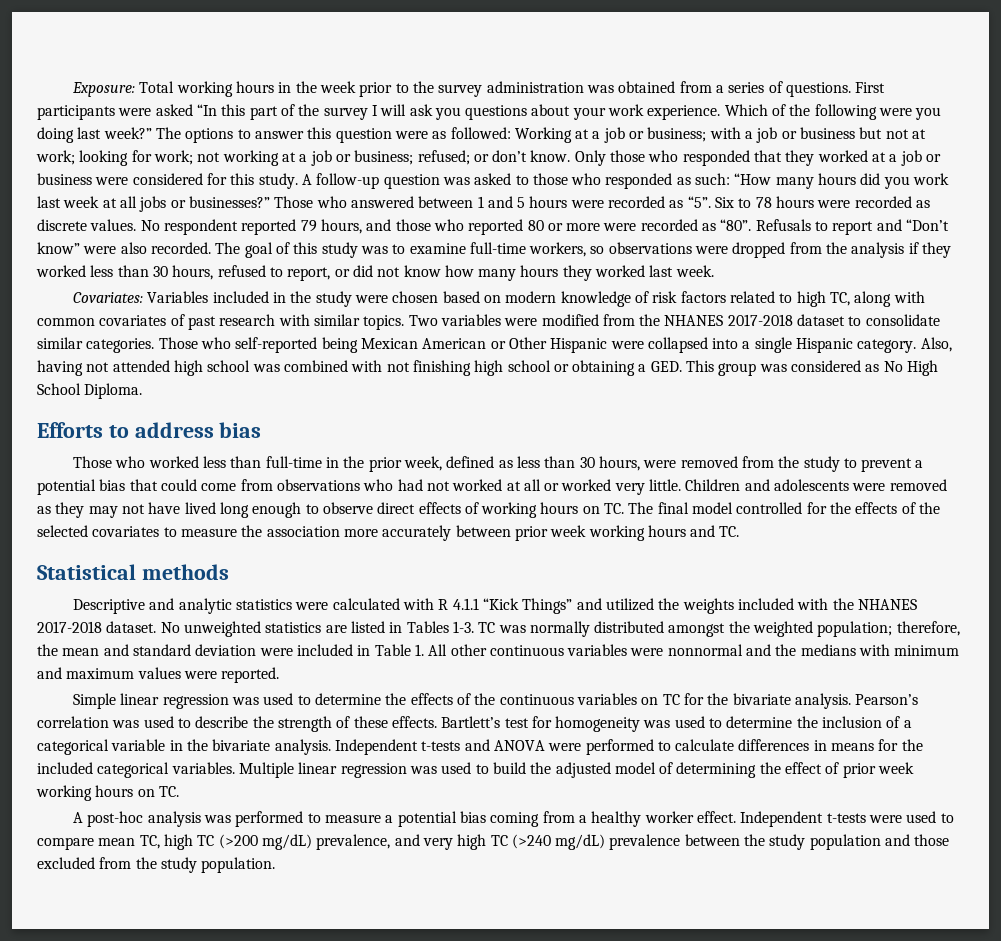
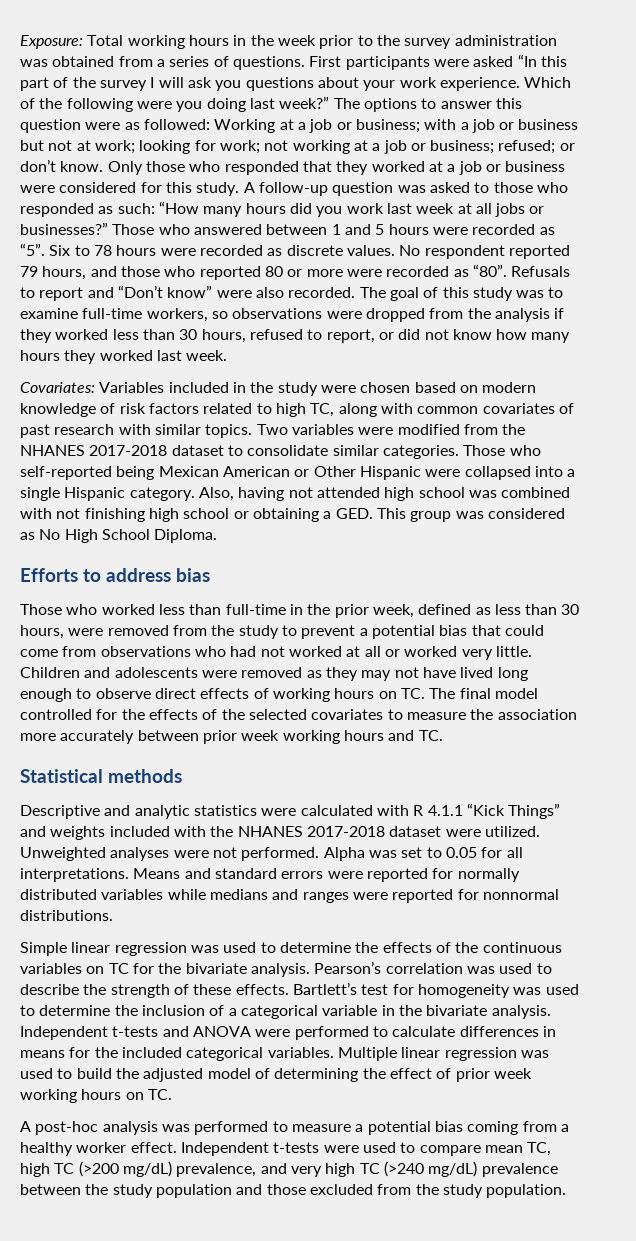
[605,598,680,611] utilized the -> (46, 831) none
[106,621,960,637] [37,644,960,656] [37,667,280,683] dataset. No unweighted statistics are listed in Tables 1-3. TC was normally distributed amongst the weighted population; therefore, the mean and standard deviation were included in Table 1. All other continuous variables were nonnormal and the medians with minimum and maximum values were reported. -> [389,826,540,837] [20,847,523,861] [20,868,520,882] [20,889,559,903] [20,910,113,921] dataset were utilized. Unweighted analyses were not performed. Alpha was set to 0.05 for all interpretations. Means and standard errors were reported for normally distributed variables while medians and ranges were reported for nonnormal distributions.

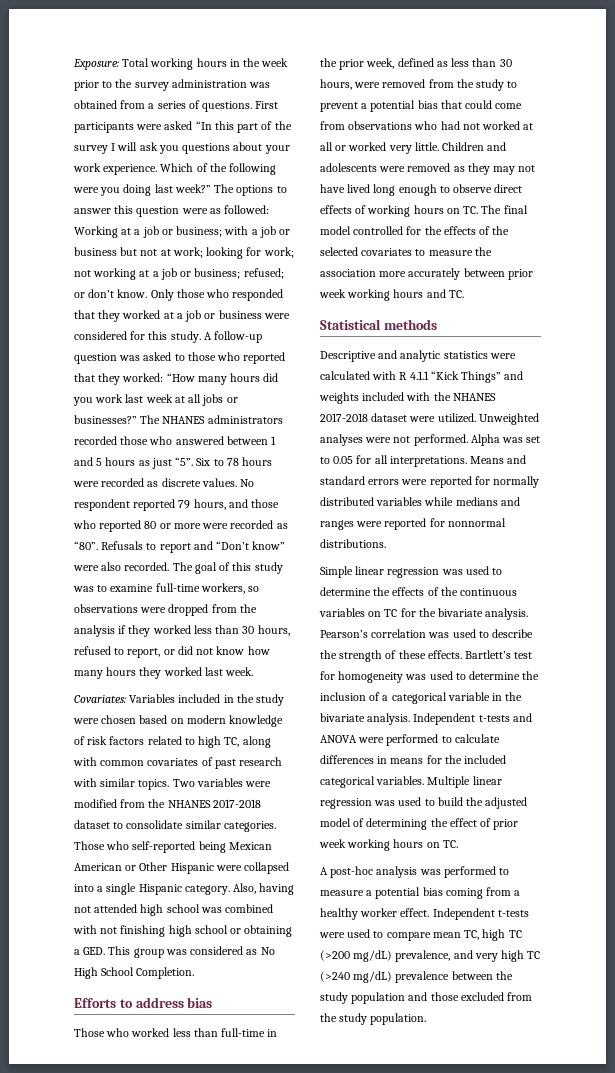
[20,203,155,217] responded as such: -> [243,352,286,364] [74,373,164,385] reported that they worked:
[112,224,155,235] Those -> [140,415,283,424] [74,436,149,445] The NHANES administrators recorded those
[432,224,555,235] were recorded as -> [138,458,172,469] as just
[154,529,218,543] Diploma. -> [136,967,195,979] Completion.

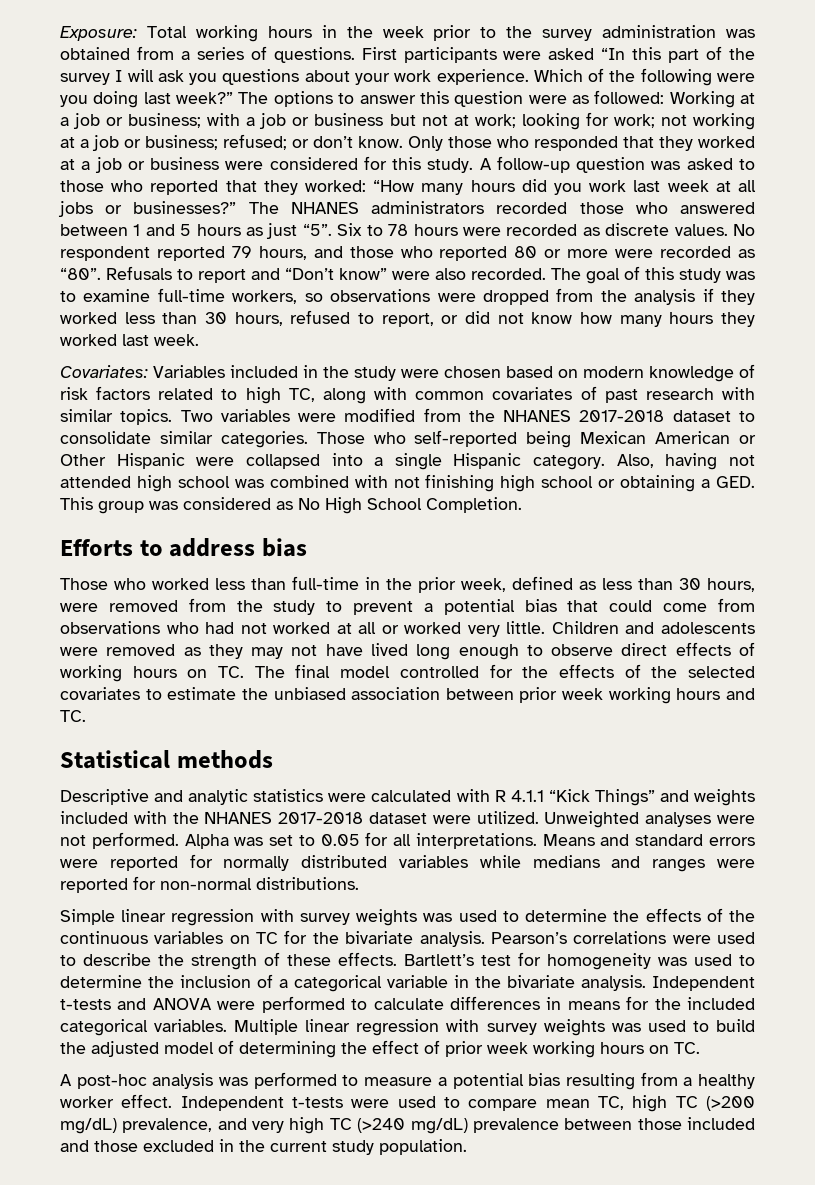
[428,247,492,256] [320,268,461,280] measure the association more accurately -> [167,687,441,700] estimate the unbiased association
[447,518,506,527] nonnormal -> [160,878,252,890] non-normal
(440, 572) none -> [260,909,418,926] with survey weights
[371,629,450,638] correlation was -> [573,931,711,944] correlations were
(372, 803) none -> [446,1019,605,1036] with survey weights
[445,888,483,899] coming -> [565,1073,635,1090] resulting
[495,971,513,980] [320,992,533,1004] [320,1013,337,1022] the study population and those excluded from the -> [637,1117,756,1130] [60,1139,327,1152] those included and those excluded in the current

